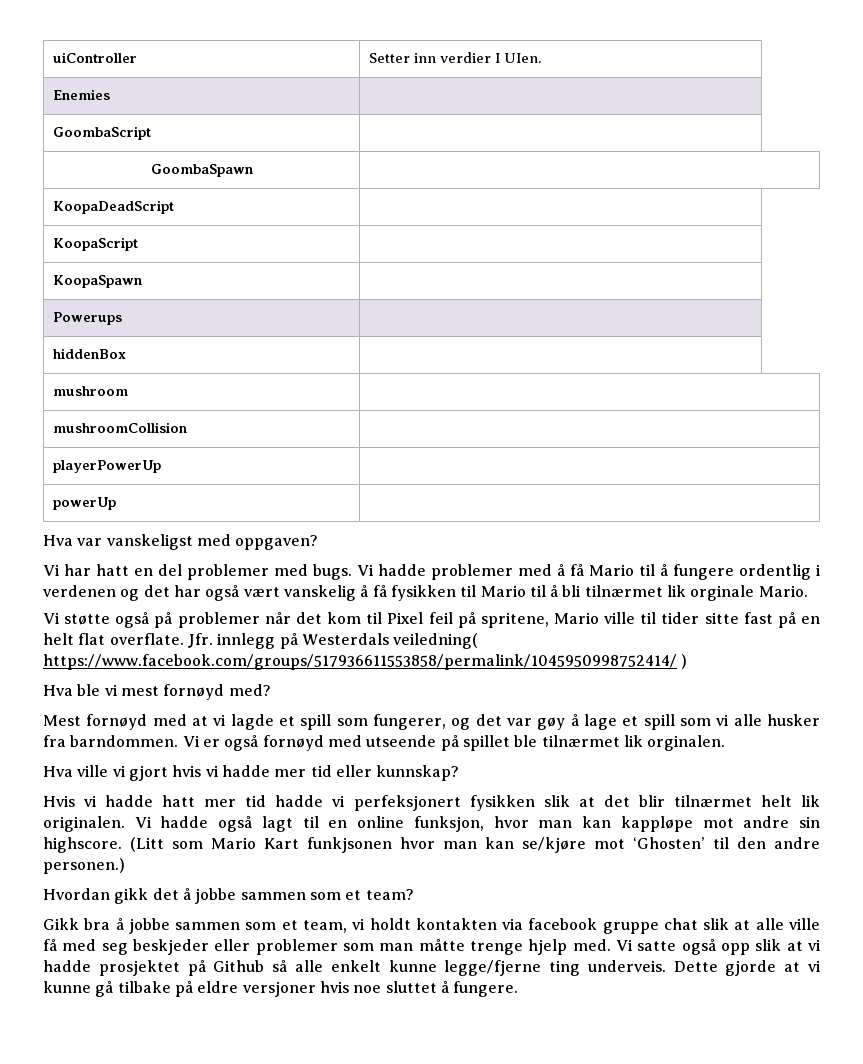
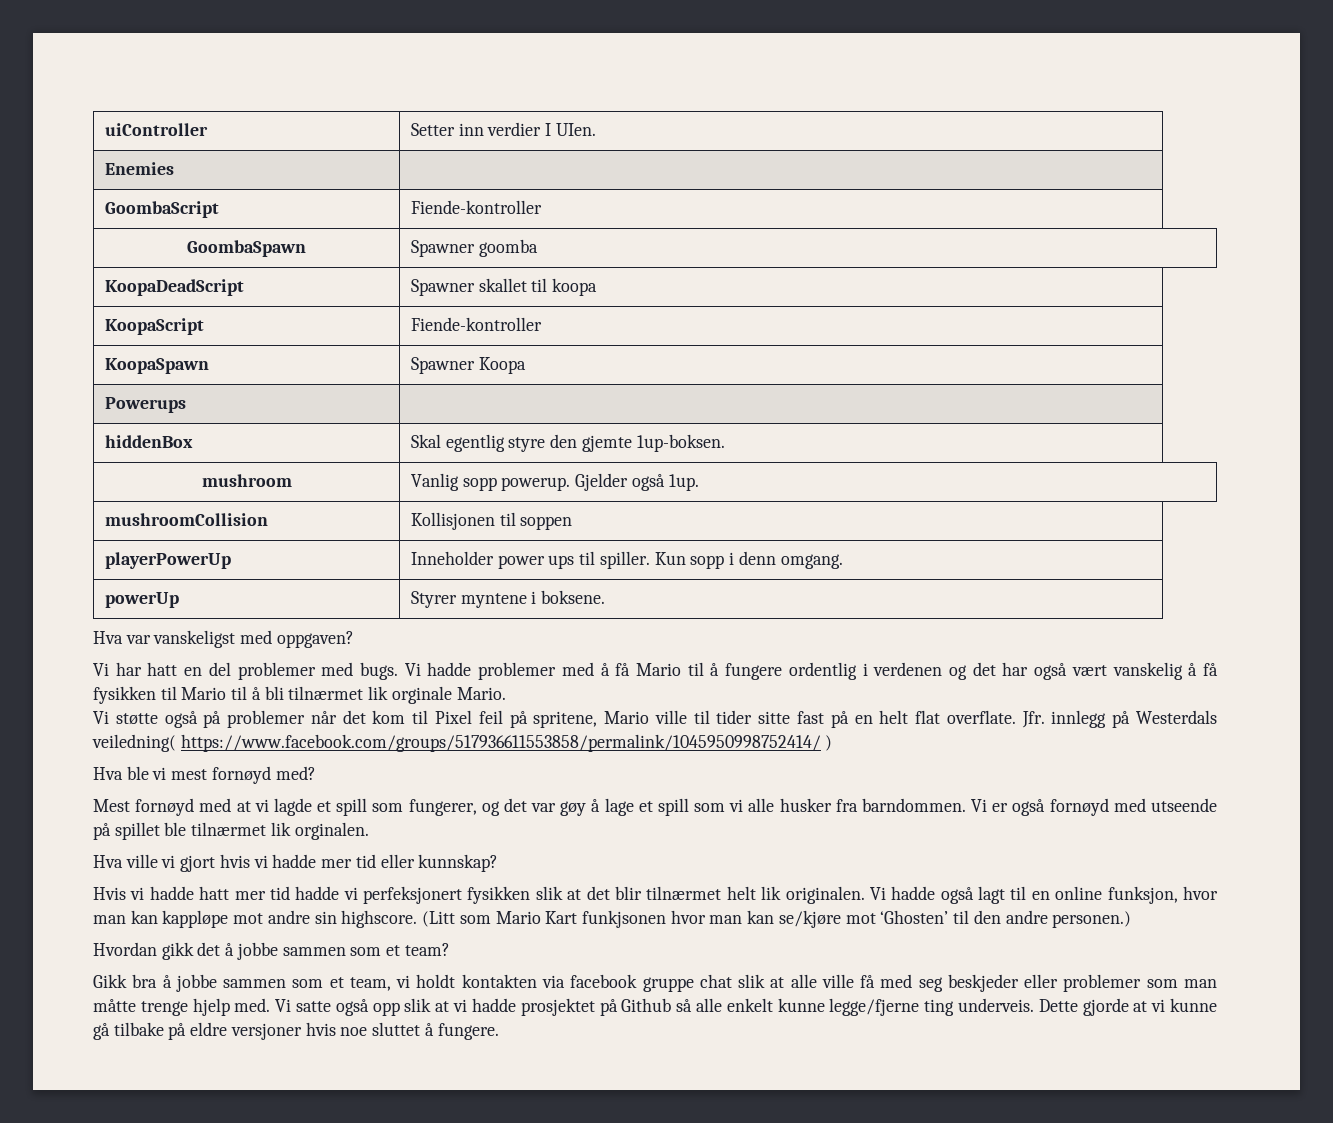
(152, 133) none -> [410,200,542,214] Fiende-kontroller
(253, 170) none -> [410,239,538,257] Spawner goomba
(175, 207) none -> [410,278,598,296] Spawner skallet til koopa
(139, 244) none -> [410,317,542,331] Fiende-kontroller
(143, 281) none -> [410,357,526,374] Spawner Koopa
[53,386,129,396] [53,422,188,433] [53,460,162,473] [53,497,117,510] // mushroom | // mushroomCollision | // playerPowerUp | // powerUp | -> [410,434,725,452] [201,474,292,487] [410,473,699,491] [104,513,268,526] [410,512,573,530] [104,552,231,569] [410,551,843,569] [104,592,179,608] [410,590,606,608] Skal egentlig styre den gjemte 1up-boksen. // mushroom | Vanlig sopp powerup. Gjelder også 1up. // mushroomCollision | Kollisjonen til soppen // playerPowerUp | Inneholder power ups til spiller. Kun sopp i denn omgang. // powerUp | Styrer myntene i boksene.

